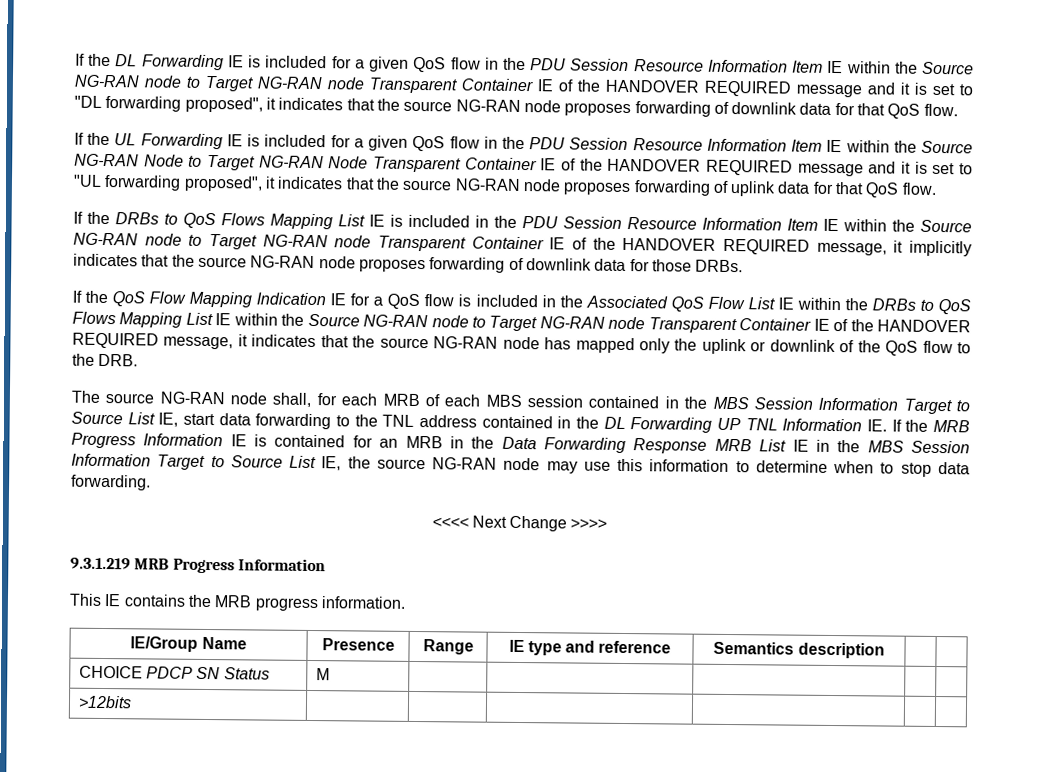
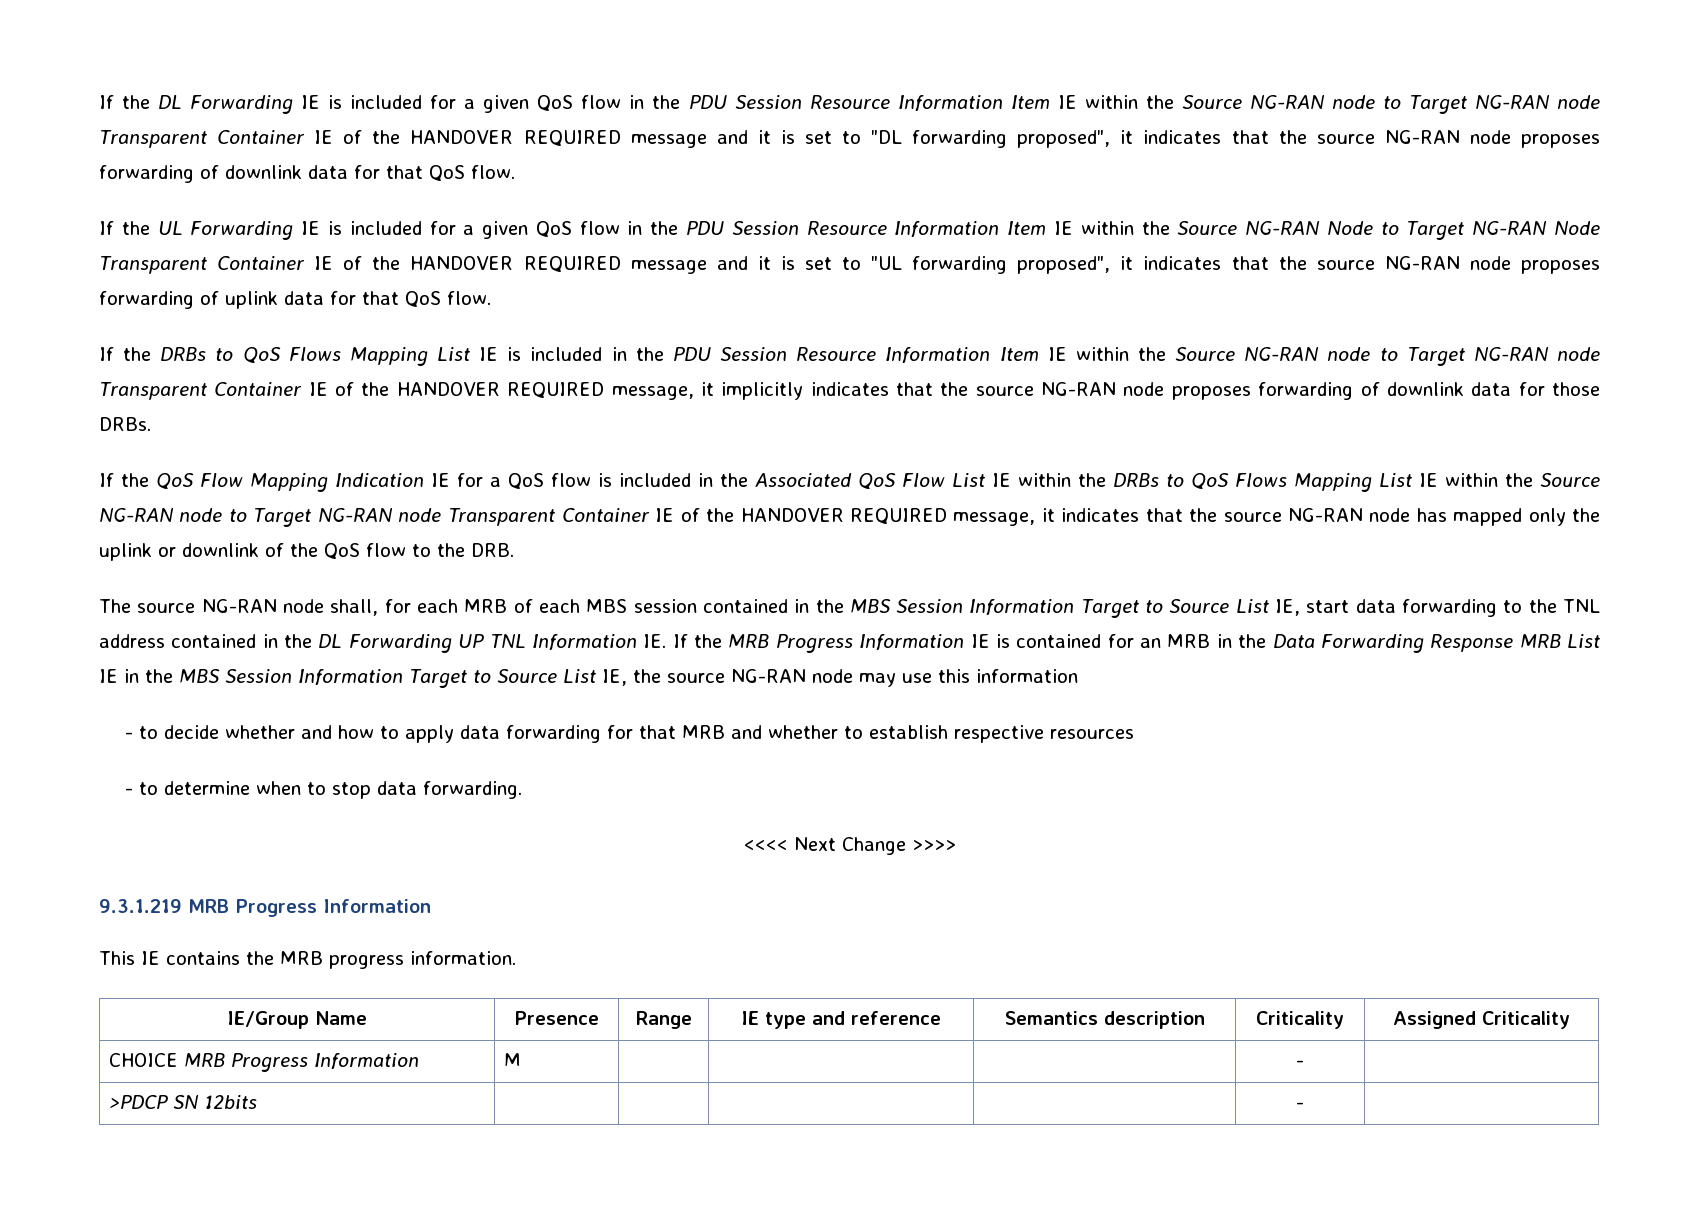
(730, 466) none -> [125,725,1135,743] [125,788,134,795] // - to decide whether and how to apply data forwarding for that MRB and whether to establish respective resources // -
[78,665,270,680] [315,668,330,681] [77,695,132,709] | // CHOICE PDCP SN Status | M | | | | | // >12bits | | | | | -> [1256,1011,1344,1029] [1393,1011,1570,1029] [108,1053,419,1072] [503,1053,521,1067] [1296,1060,1304,1067] [108,1095,257,1109] [1296,1102,1304,1109] Criticality | Assigned Criticality // CHOICE MRB Progress Information | M | | | | - | // >PDCP SN 12bits | | | | | -

